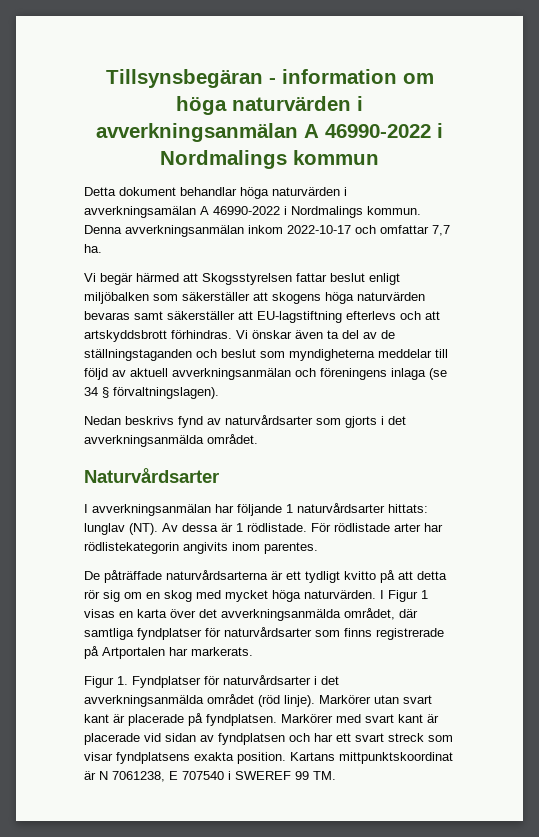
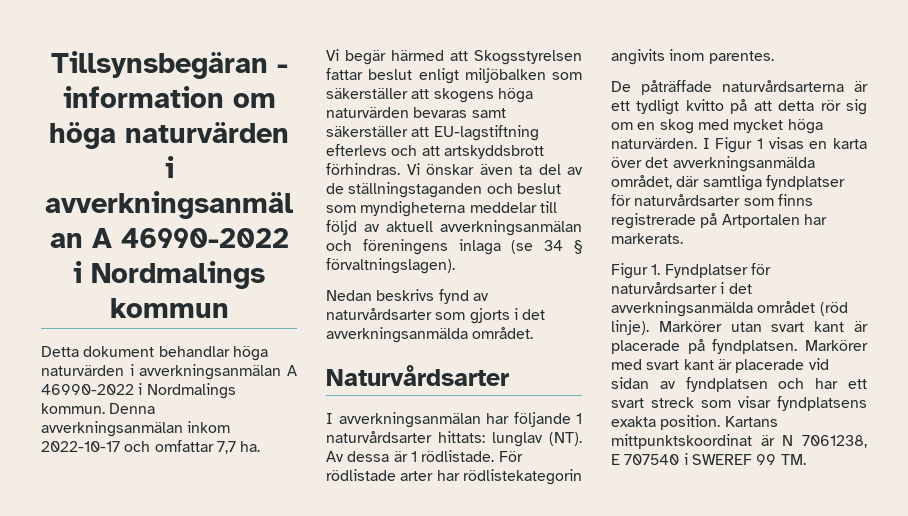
[84,206,196,218] avverkningsamälan -> [139,364,282,380] avverkningsanmälan

